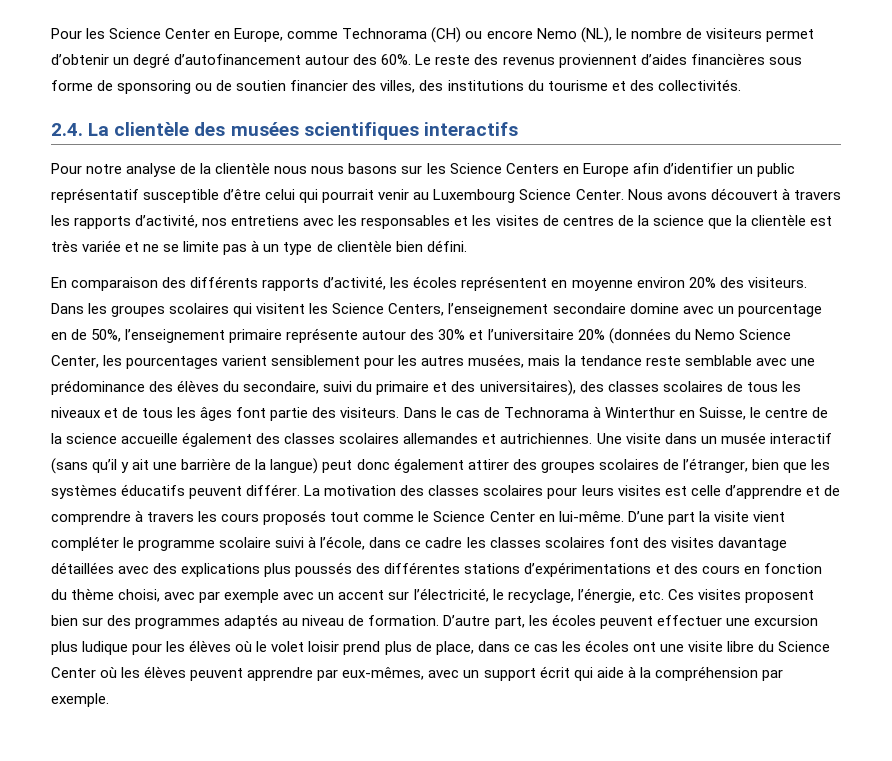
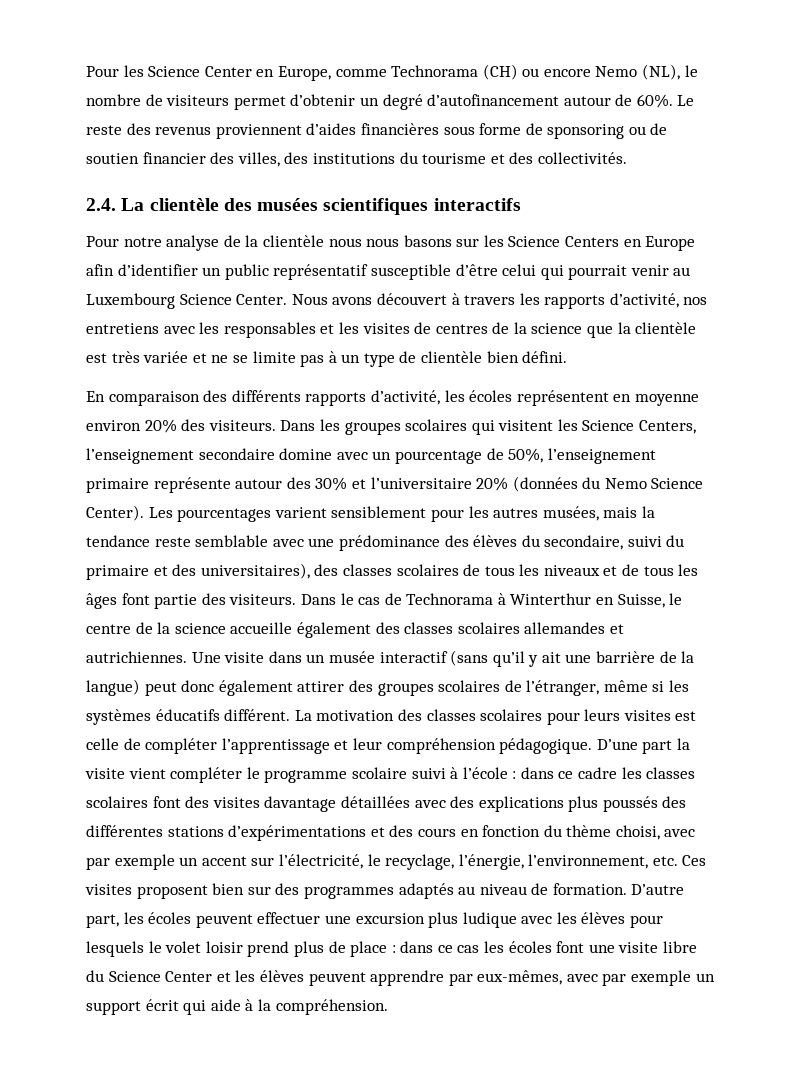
[353,54,378,65] des -> [615,94,633,106] de
[51,332,67,340] en -> (482, 457) none
[51,355,123,368] Center, les -> [86,505,173,521] Center). Les
[751,459,807,473] bien que -> [603,680,665,692] même si
[189,484,301,499] peuvent différer. -> [224,709,291,721] différent.
[724,485,840,499] [51,510,624,525] d’apprendre et de comprendre à travers les cours proposés tout comme le Science Center en lui-même. -> [123,738,593,754] de compléter l’apprentissage et leur compréhension pédagogique.
[320,536,366,550] l’école, -> [462,767,517,779] l’école :
[283,592,315,600] avec -> (175, 862) none
(635, 595) none -> [528,854,649,869] l’environnement,
[132,640,253,655] pour les élèves où -> [521,912,664,928] [86,941,144,957] avec les élèves pour lesquels
[435,641,474,655] place, -> [350,941,396,957] place :
[632,642,656,652] ont -> [556,941,585,953] font
[100,667,118,678] où -> [216,972,231,982] et
(460, 674) none -> [602,970,692,986] par exemple
[654,666,783,681] [51,693,109,707] compréhension par exemple. -> [275,999,388,1015] compréhension.

